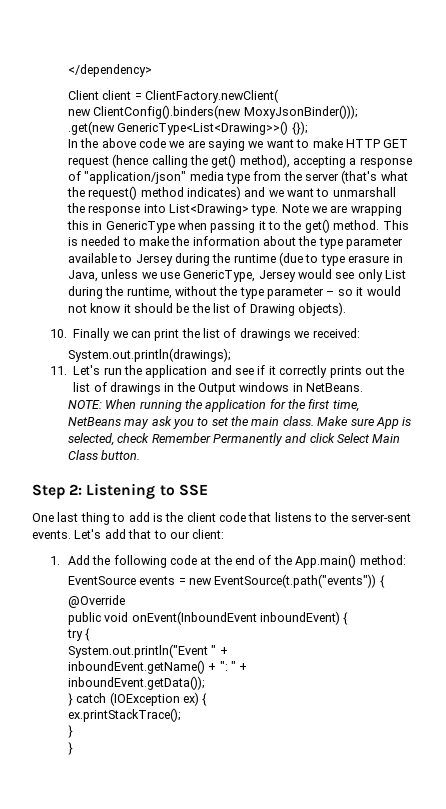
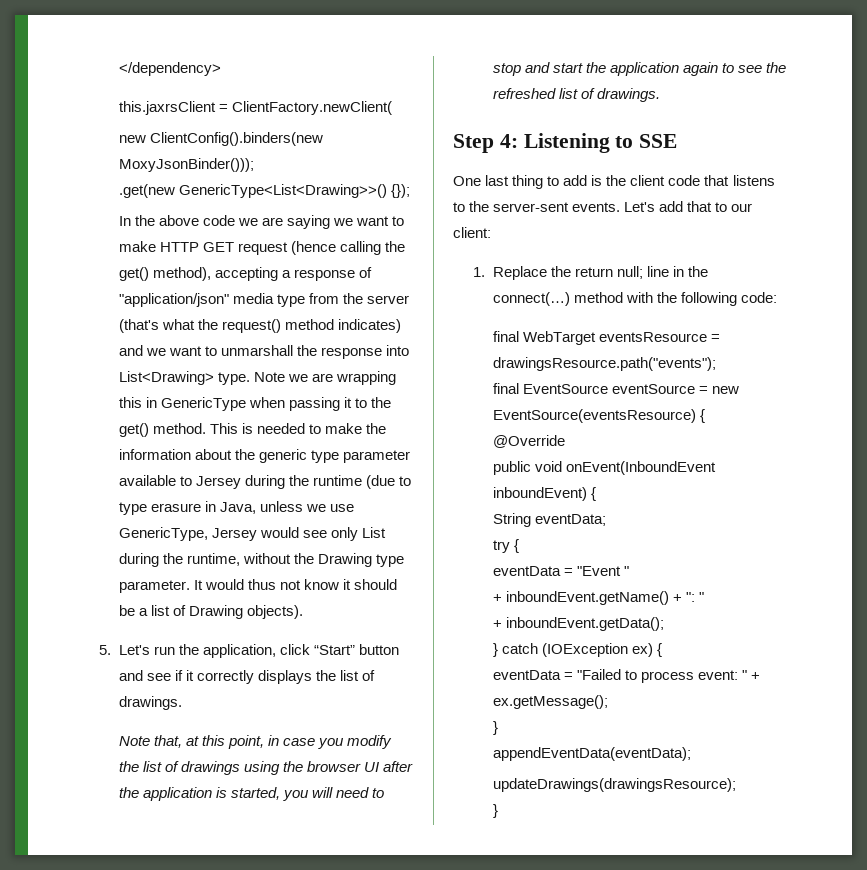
[67,90,132,100] Client client -> [118,101,216,115] this.jaxrsClient
(317, 241) none -> [258,449,307,463] generic
[239,286,401,299] type parameter – so it would -> [317,553,404,567] [118,579,276,593] Drawing type parameter. It would thus
[191,303,210,313] the -> [138,608,148,616] a
[49,328,360,341] [67,348,231,362] [49,365,208,378] 10. Finally we can print the list of drawings we received: // System.out.println(drawings); // 11. Let's run the application -> [98,644,399,658] 5. Let's run the application, click “Start” button
[329,365,405,378] [73,382,364,395] [67,399,359,412] [67,416,412,429] [67,433,401,446] [67,450,141,460] prints out the list of drawings in the Output windows in NetBeans. // NOTE: When running the application for the first time, NetBeans may ask you to set the main class. Make sure App is selected, check Remember Permanently and click Select Main Class button. -> [257,670,375,684] [118,696,182,710] [118,735,392,749] [118,761,413,775] [118,787,384,801] [492,62,786,76] [492,88,660,102] displays the list of drawings. // Note that, at this point, in case you modify the list of drawings using the browser UI after the application is started, you will need to stop and start the application again to see the refreshed list of drawings.
[69,484,83,495] 2: -> [499,134,518,148] 4:
[67,554,406,568] [67,576,176,585] Add the following code at the end of the App.main() method: // EventSource events -> [492,266,708,280] [492,292,777,306] [492,331,720,345] [492,357,716,371] [492,383,695,394] Replace the return null; line in the connect(…) method with the following code: // final WebTarget eventsResource = drawingsResource.path("events"); // final EventSource eventSource
[214,574,377,588] EventSource(t.path("events")) -> [492,409,696,423] EventSource(eventsResource)
(349, 618) none -> [492,513,606,527] // String eventData;
[67,644,228,658] System.out.println("Event " + // -> [492,566,629,576] [492,594,502,602] eventData = "Event " // +
[239,663,248,671] [67,676,205,690] + // inboundEvent.getData()); -> [492,617,664,631] // + inboundEvent.getData();
[67,708,181,722] [67,725,73,738] ex.printStackTrace(); // } -> [492,669,760,683] [492,695,608,709] [492,721,498,735] [492,747,691,761] [492,778,736,792] eventData = "Failed to process event: " + ex.getMessage(); // } // appendEventData(eventData); // updateDrawings(drawingsResource);

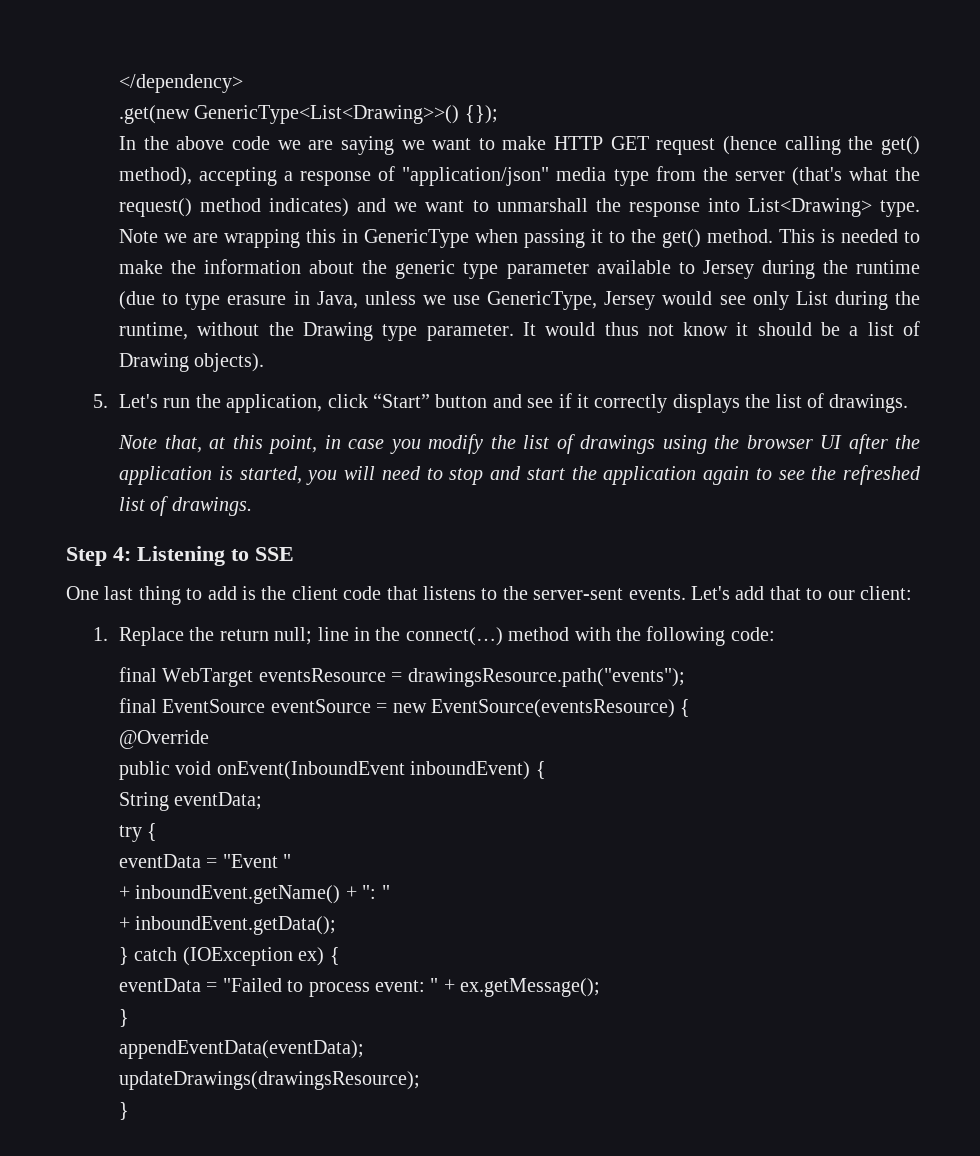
[118,101,392,115] [118,132,323,146] [118,158,254,172] // this.jaxrsClient = ClientFactory.newClient( // new ClientConfig().binders(new MoxyJsonBinder())); -> (244, 83) none

